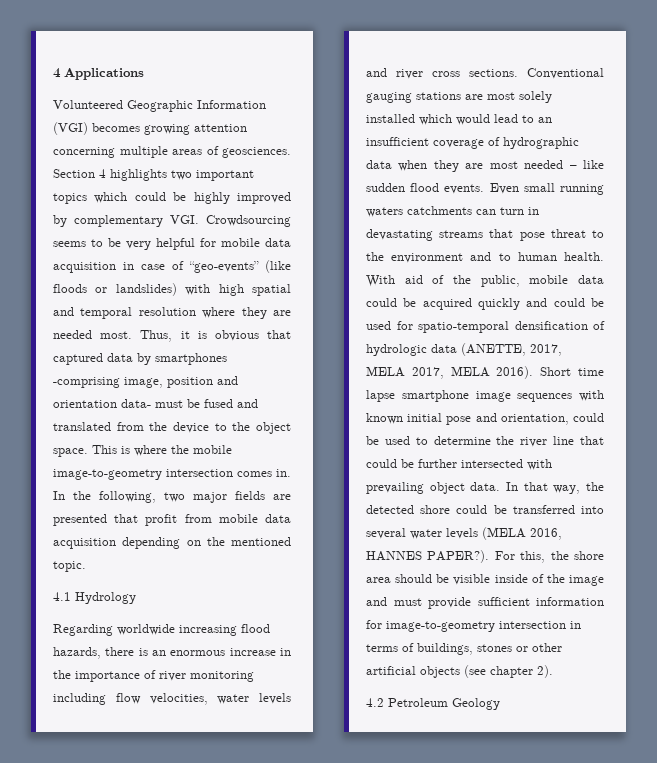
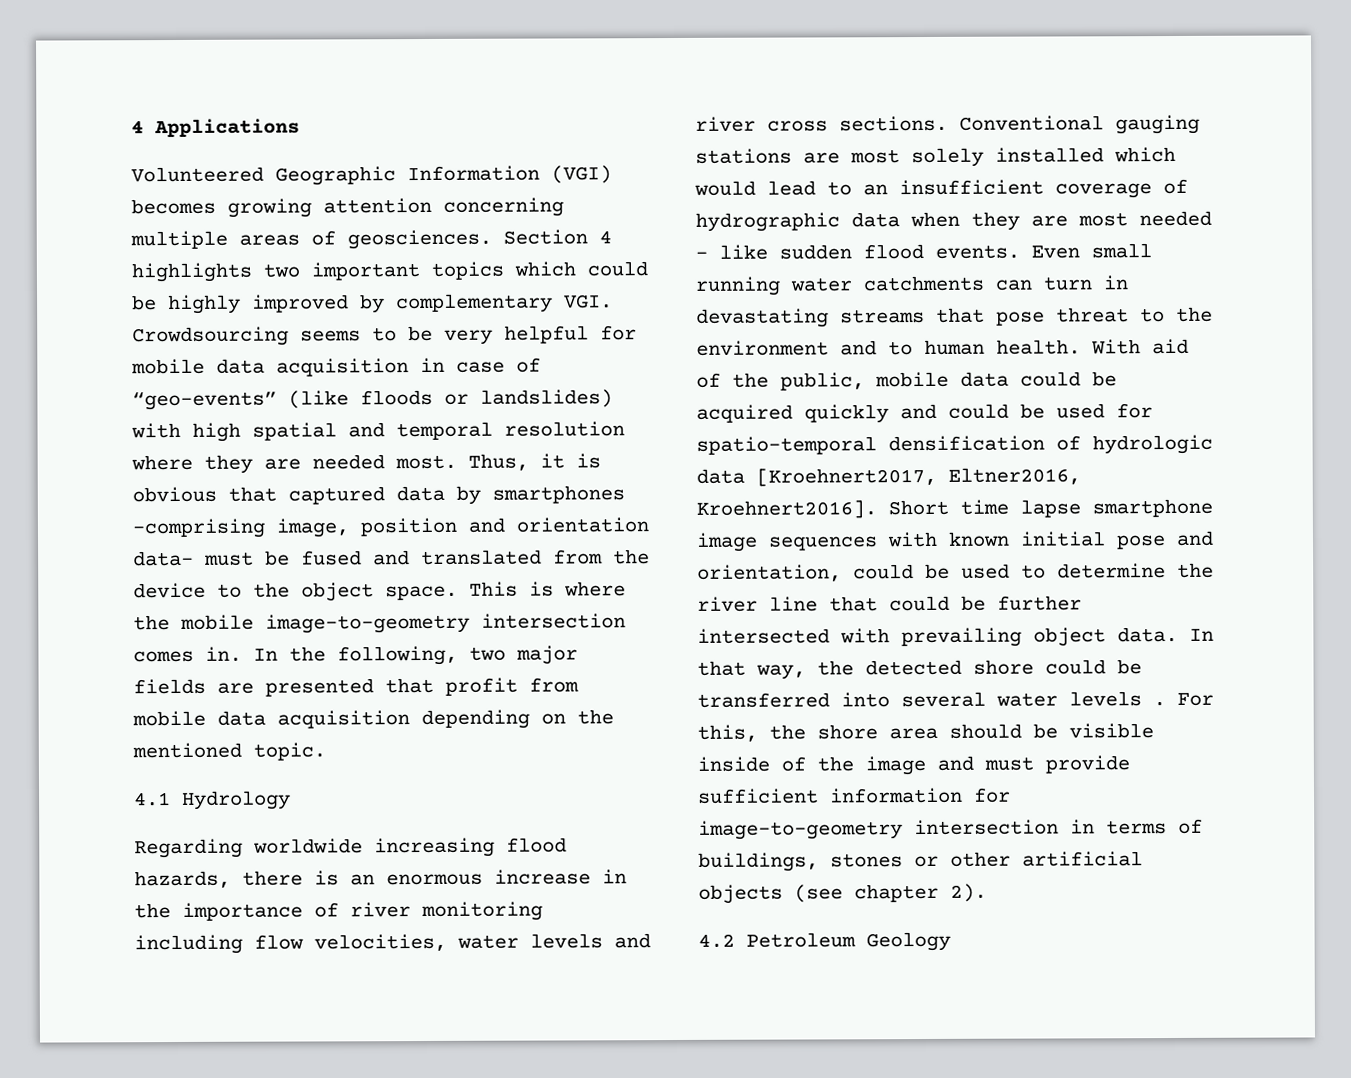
[366,207,403,217] waters -> [790,277,853,292] water
[461,343,562,356] [366,366,534,379] (ANETTE, 2017, MELA 2017, MELA 2016). -> [756,467,1081,487] [696,500,877,519] [Kroehnert2017, Eltner2016, Kroehnert2016].
[482,527,562,540] [366,550,490,563] (MELA 2016, HANNES PAPER?). -> [1153,702,1166,707] .

